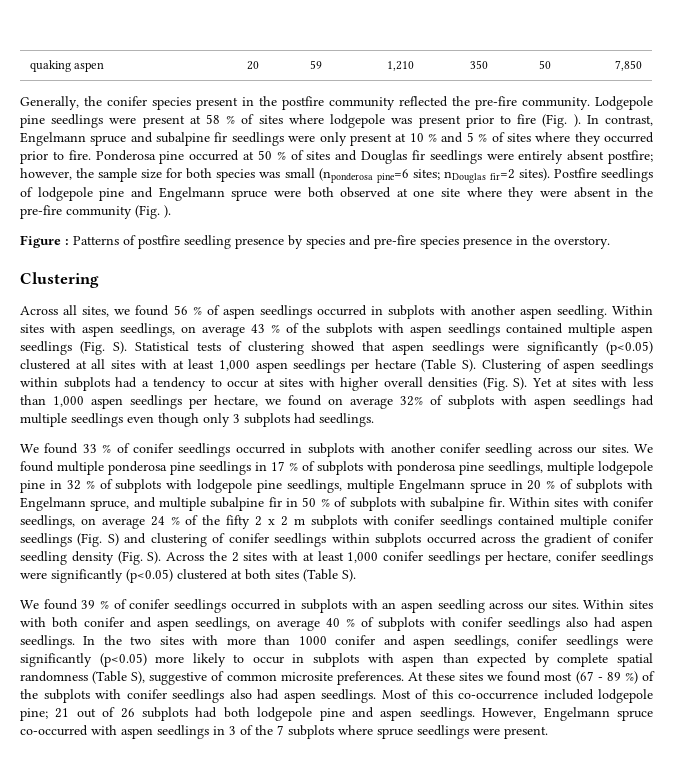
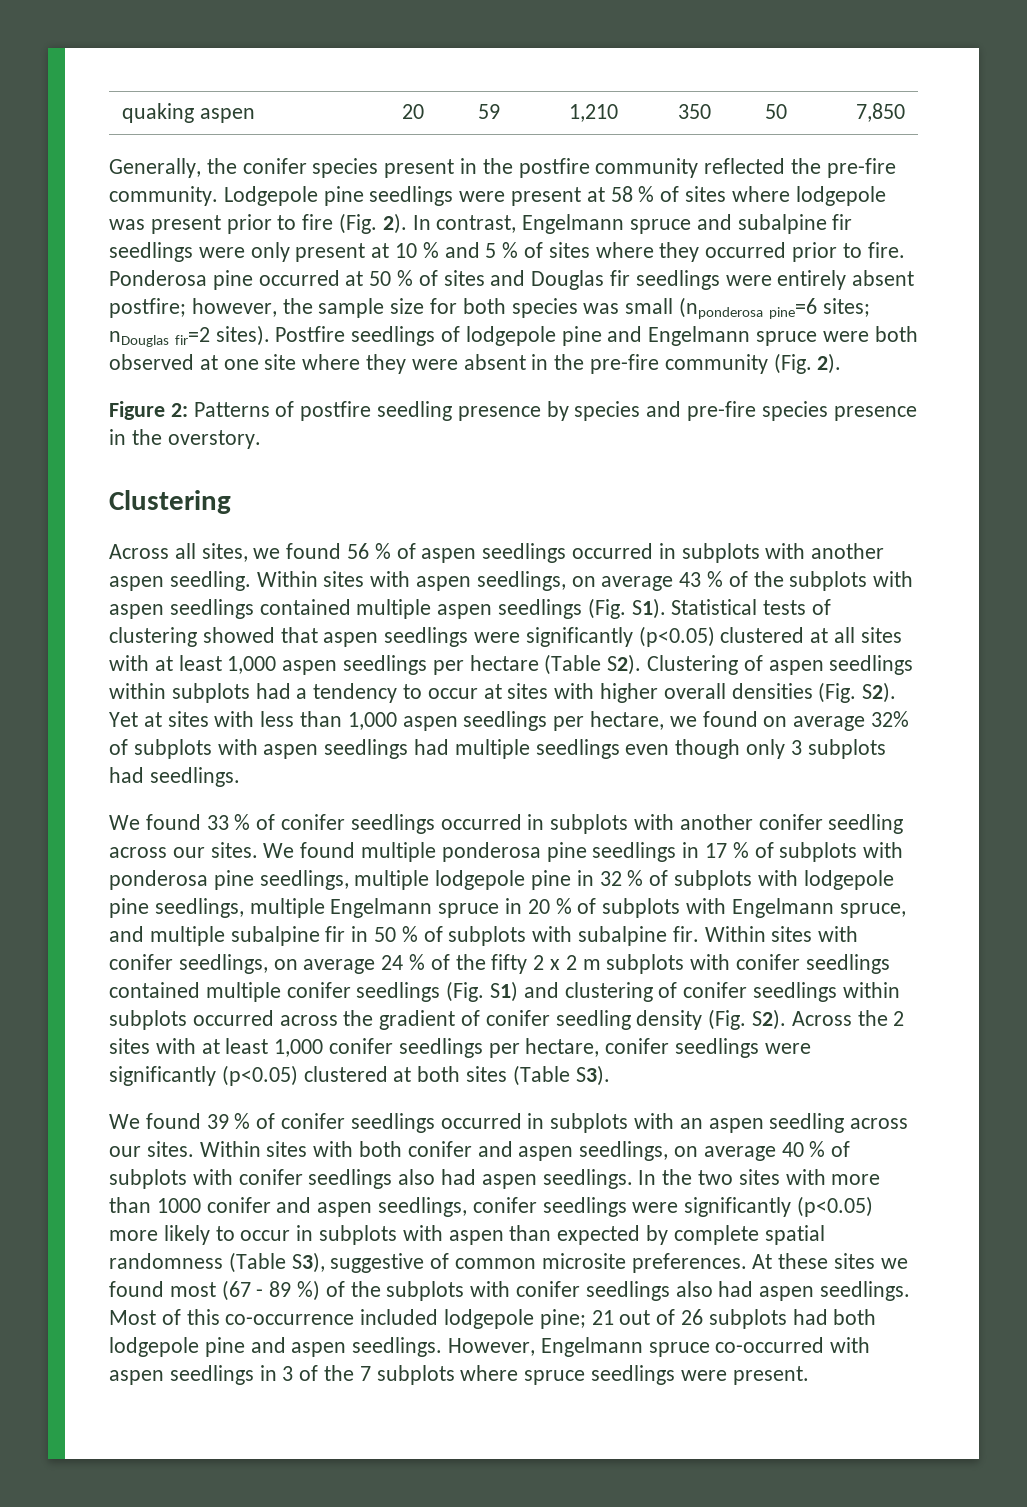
[573,114,581,127] ). -> [382,213,407,234] 2).
[164,205,171,218] ). -> [817,353,842,374] 2).
[65,239,69,245] : -> [170,403,188,417] 2:
[112,341,127,354] S). -> [631,598,666,619] S1).
[462,359,477,372] S). -> [607,654,642,675] S2).
[513,377,528,390] S). -> [862,682,897,703] S2).
[107,533,119,546] S) -> [490,981,519,1002] S1)
[147,551,162,564] S). -> [752,1009,787,1030] S2).
[342,569,356,582] S). -> [575,1065,610,1086] S3).
[131,671,146,684] S), -> [291,1252,325,1273] S3),

